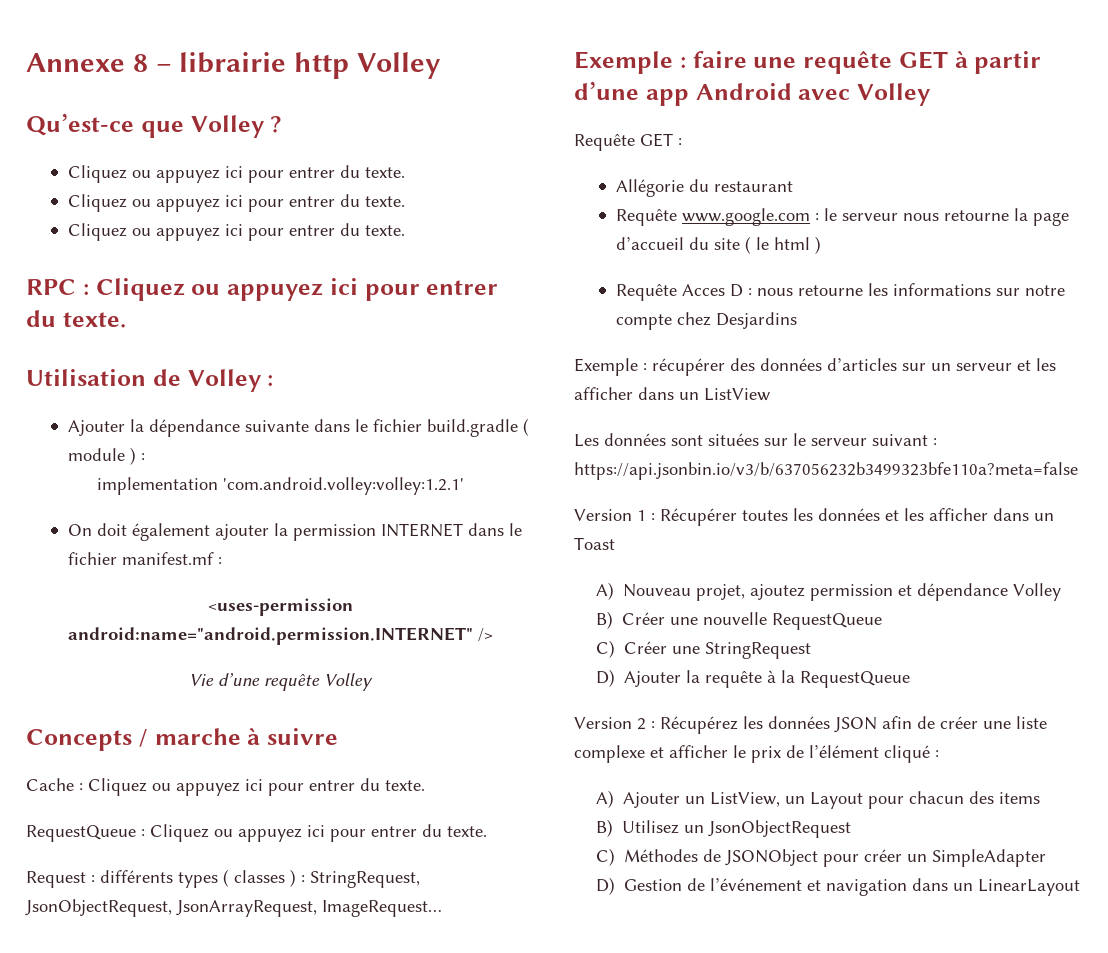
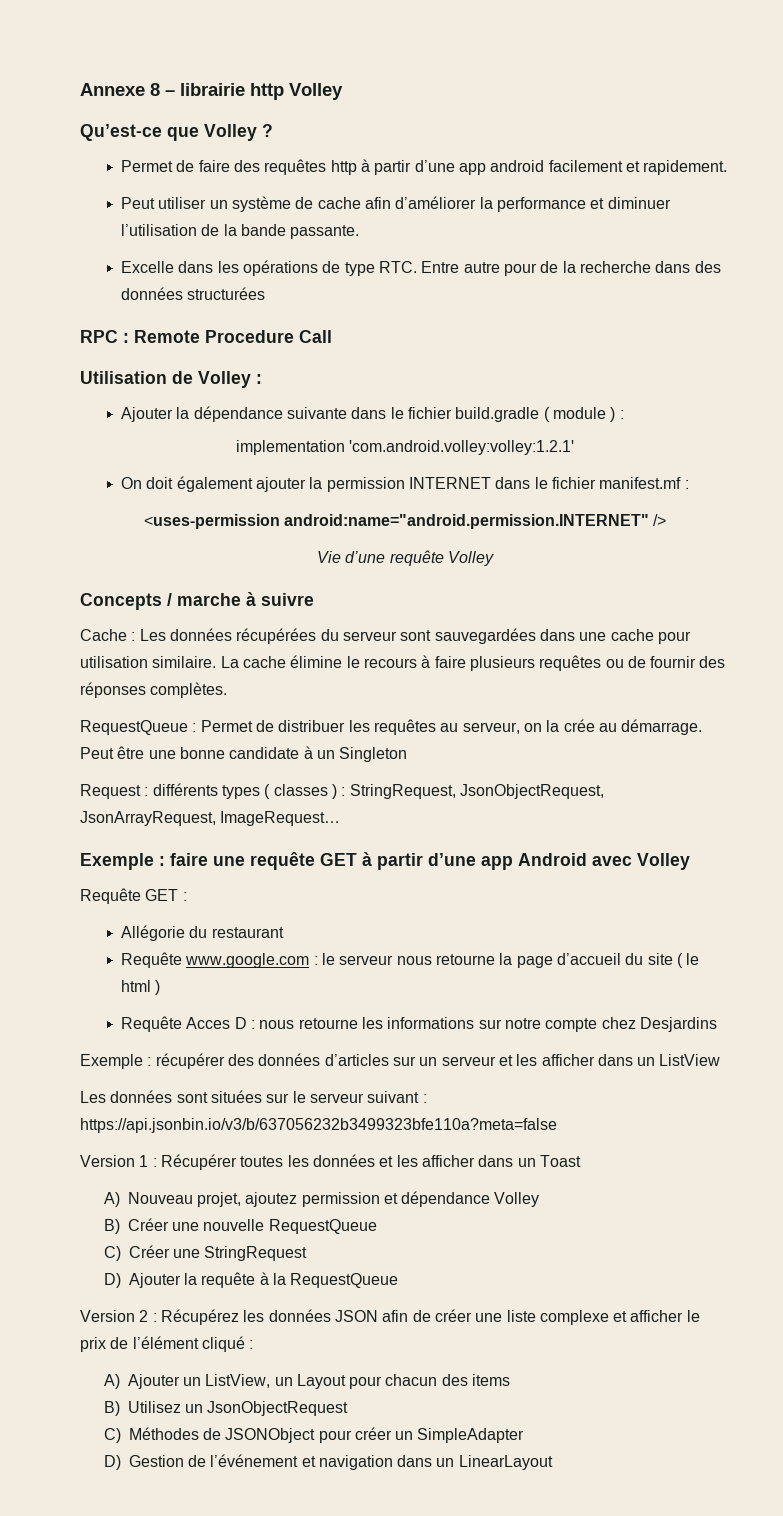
[67,165,405,183] [67,194,405,212] [67,223,405,241] [26,278,499,301] [26,310,126,328] Cliquez ou appuyez ici pour entrer du texte. // Cliquez ou appuyez ici pour entrer du texte. // Cliquez ou appuyez ici pour entrer du texte. // RPC : Cliquez ou appuyez ici pour entrer du texte. -> [121,159,728,175] [121,196,671,212] [121,224,360,239] [121,260,721,276] [121,287,266,300] [80,330,332,343] Permet de faire des requêtes http à partir d’une app android facilement et rapidement. // Peut utiliser un système de cache afin d’améliorer la performance et diminuer l’utilisation de la bande passante. // Excelle dans les opérations de type RTC. Entre autre pour de la recherche dans des données structurées // RPC : Remote Procedure Call
[88,778,425,796] [26,824,487,842] Cliquez ou appuyez ici pour entrer du texte. // RequestQueue : Cliquez ou appuyez ici pour entrer du texte. -> [139,628,691,644] [80,655,726,671] [80,682,228,698] [80,719,703,735] [80,746,408,762] Les données récupérées du serveur sont sauvegardées dans une cache pour utilisation similaire. La cache élimine le recours à faire plusieurs requêtes ou de fournir des réponses complètes. // RequestQueue : Permet de distribuer les requêtes au serveur, on la crée au démarrage. Peut être une bonne candidate à un Singleton

